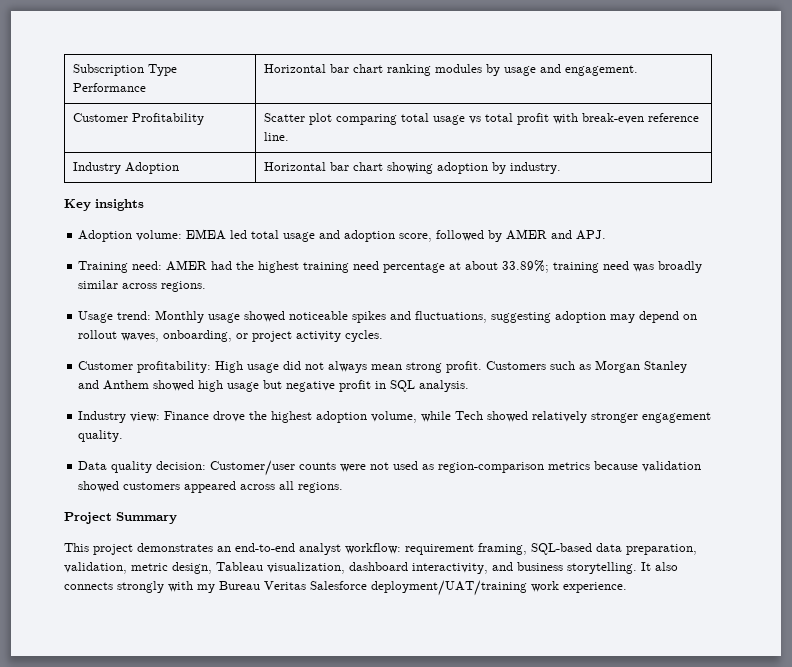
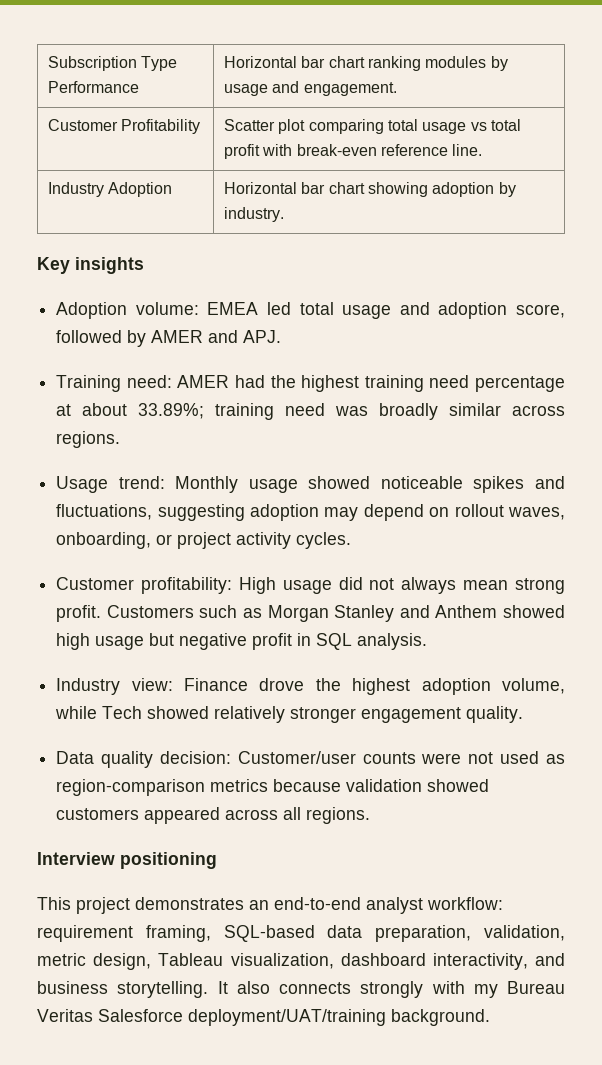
[64,512,177,524] Project Summary -> [37,852,217,869] Interview positioning
[531,581,627,593] work experience. -> [391,1009,490,1026] background.

